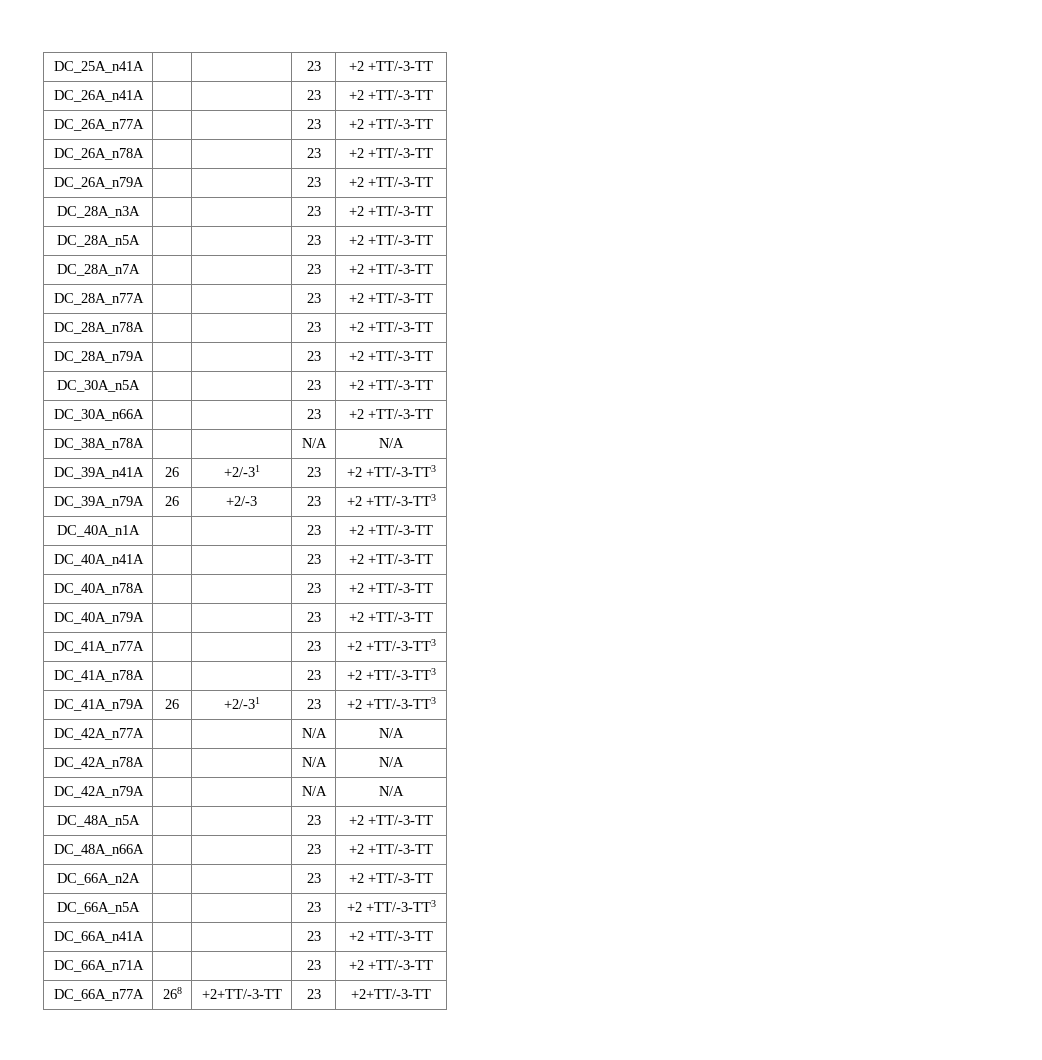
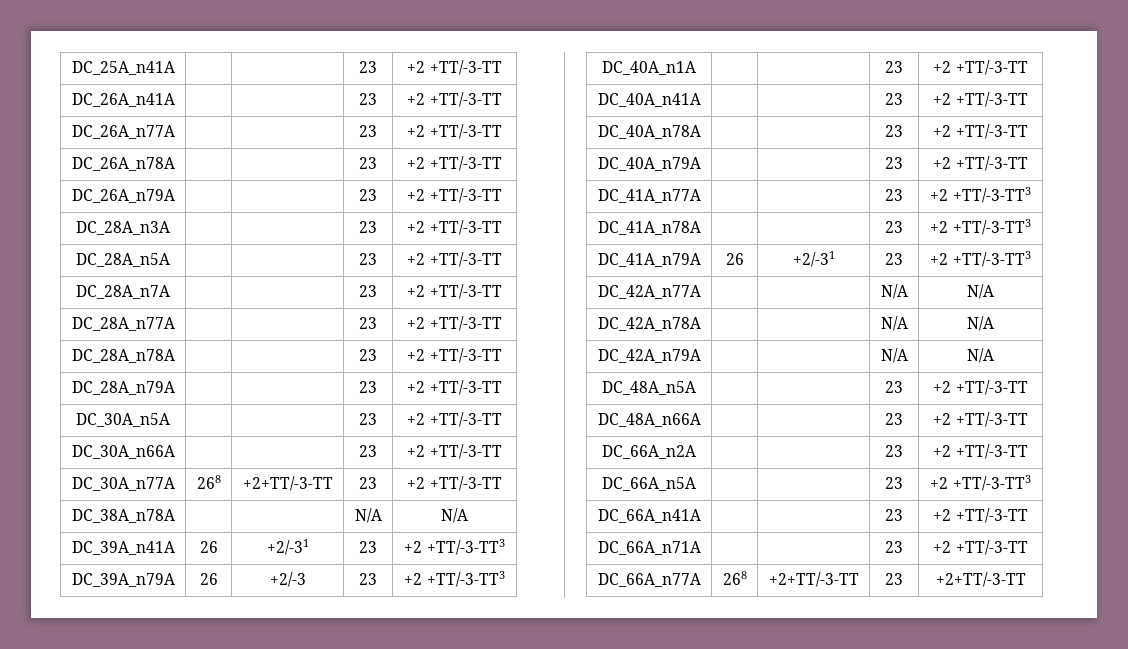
(433, 414) none -> [71,477,175,491] [196,475,221,489] [242,476,333,491] [359,477,377,489] [407,476,502,491] // DC_30A_n77A | 268 | +2+TT/-3-TT | 23 | +2 +TT/-3-TT

